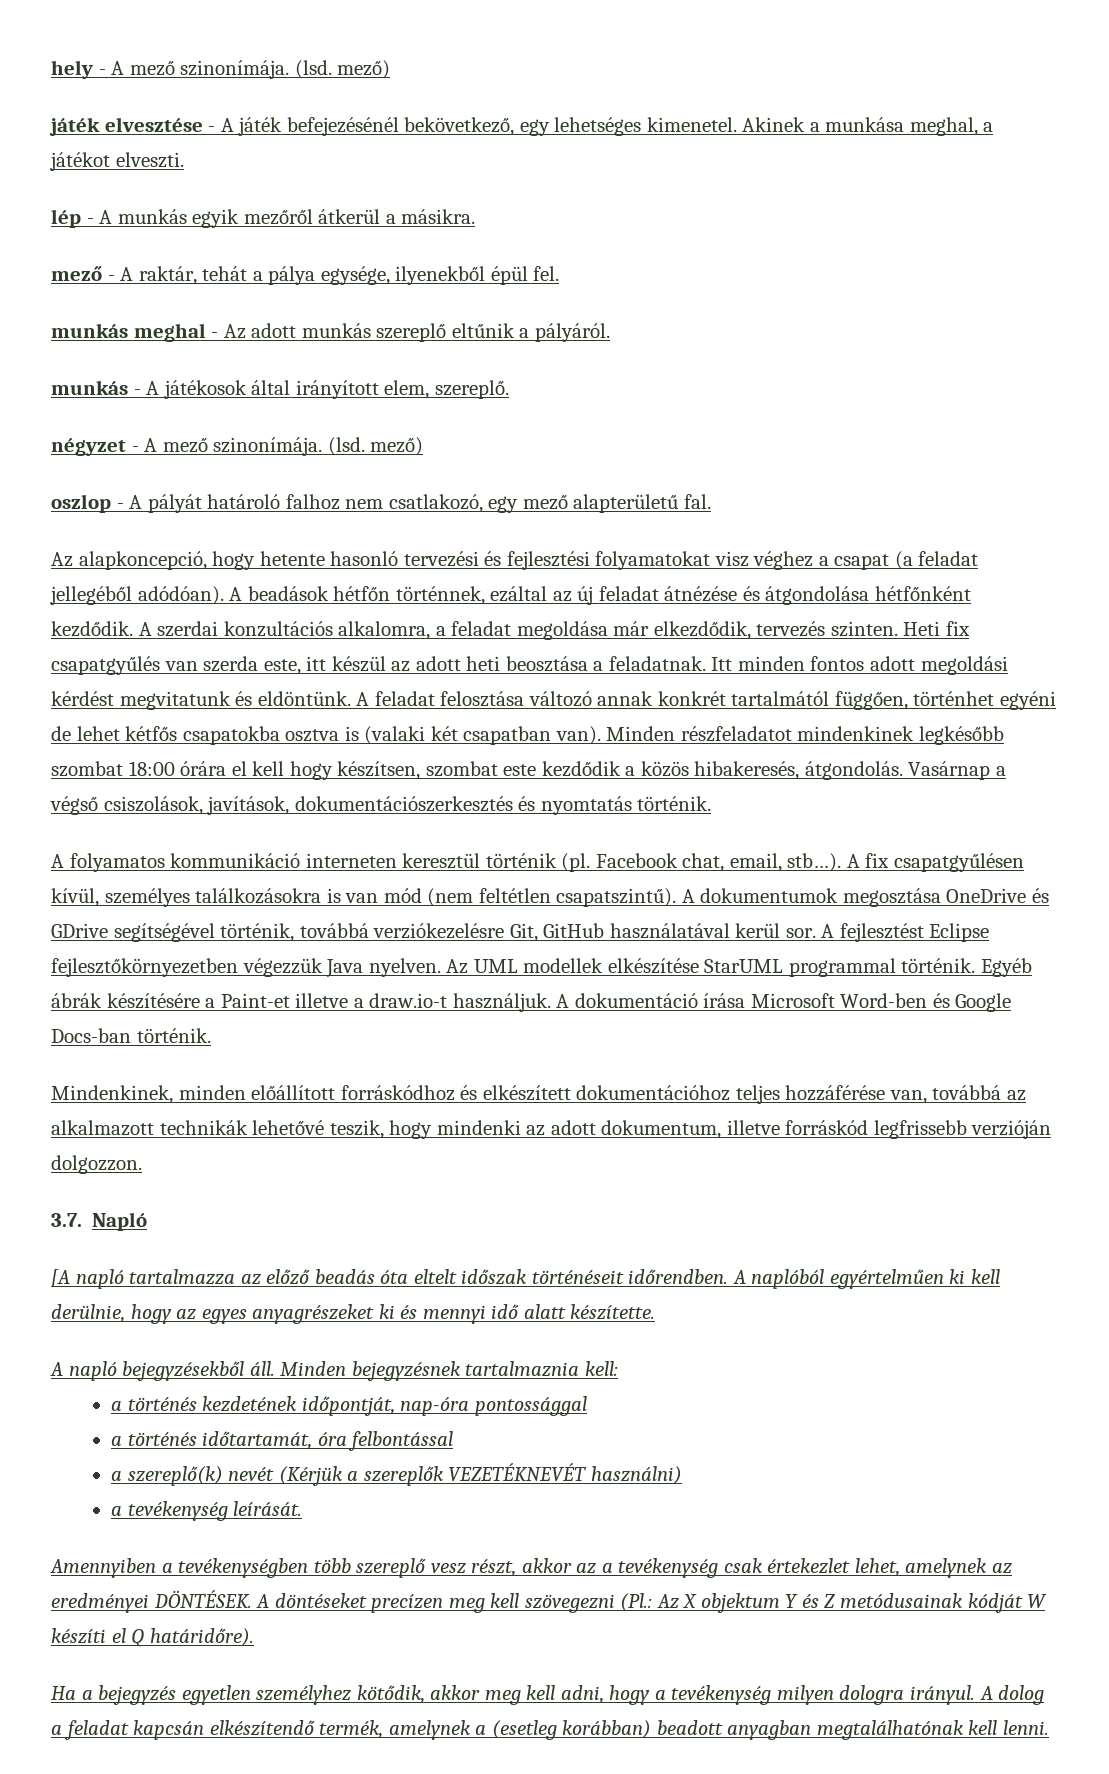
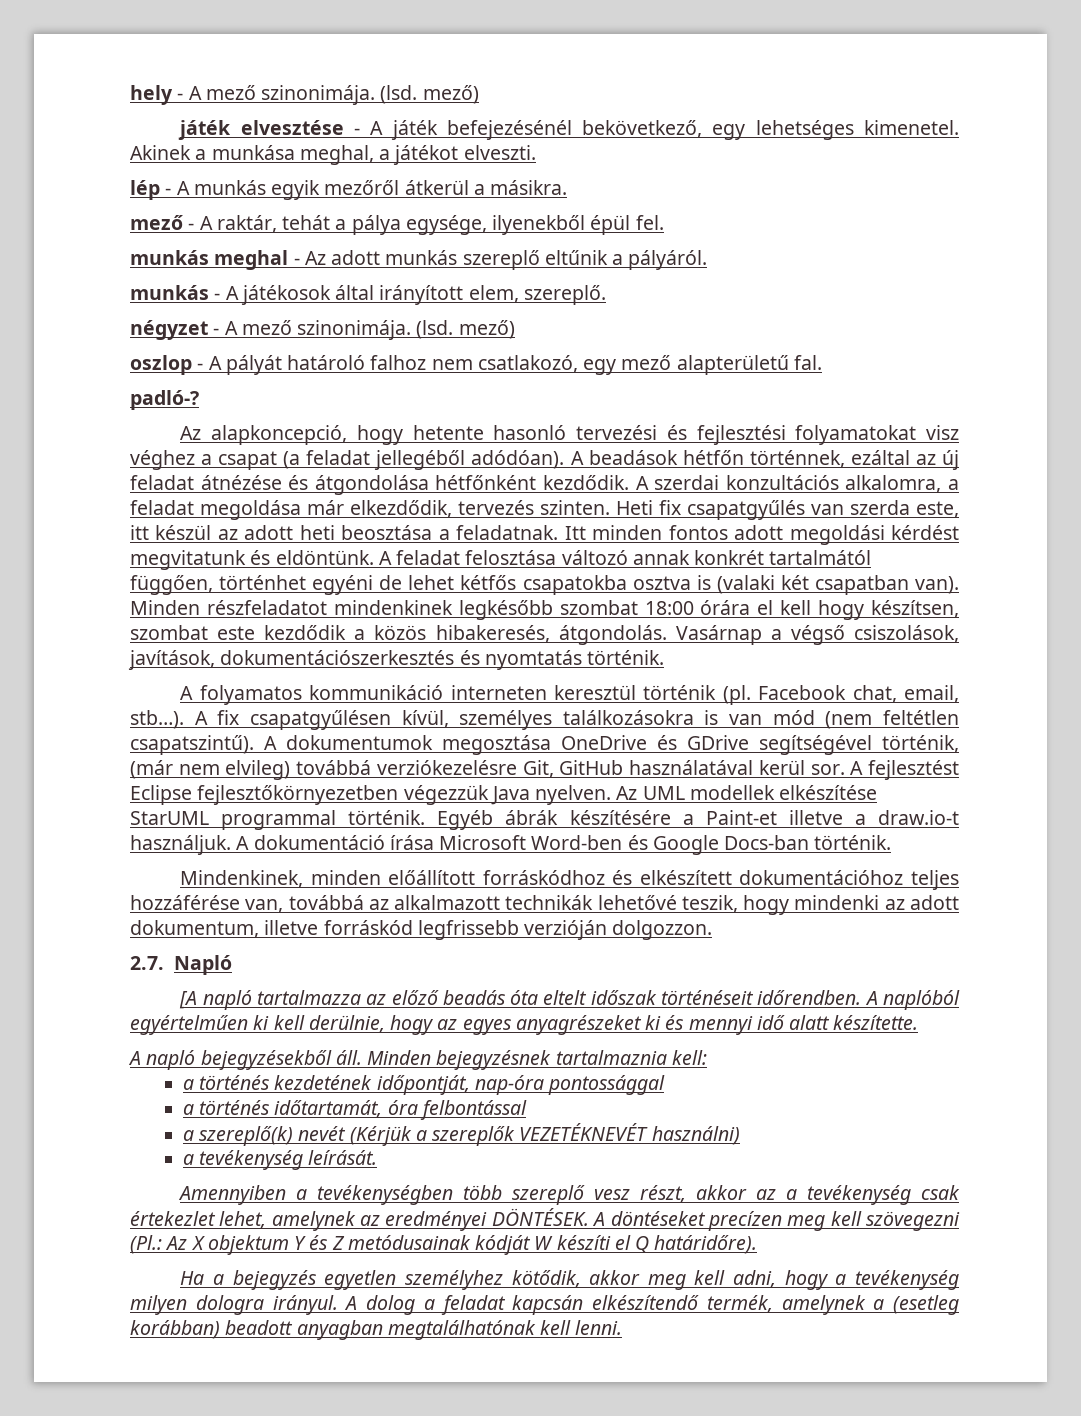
[180,60,290,79] szinonímája. -> [261,85,376,105] szinonimája.
[213,437,323,456] szinonímája. -> [297,320,412,340] szinonimája.
(711, 501) none -> [130,390,199,410] // padló-?
(295, 932) none -> [130,760,291,780] (már nem elvileg)
[51,1213,82,1227] 3.7. -> [130,956,164,970] 2.7.

